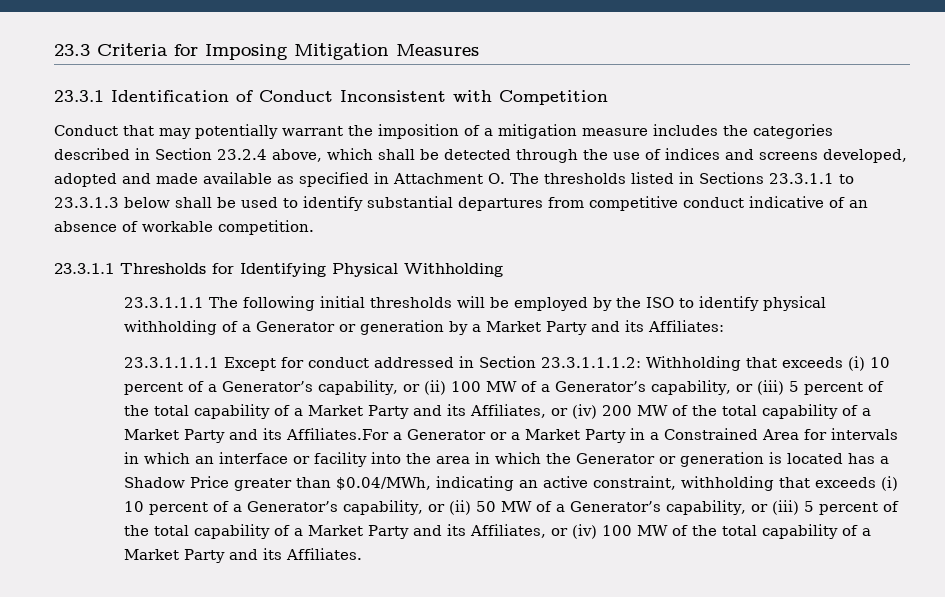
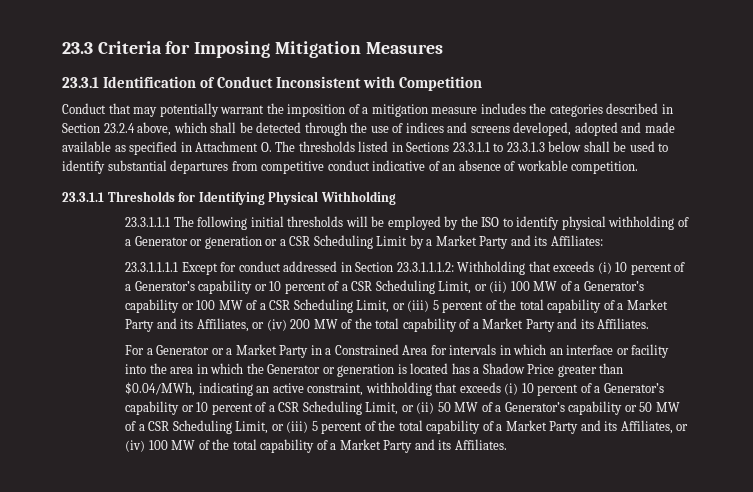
(444, 327) none -> [265,235,408,249] or a CSR Scheduling Limit
[317,380,398,395] capability, -> [198,280,472,294] capability or 10 percent of a CSR Scheduling Limit,
[650,380,731,395] capability, -> [125,299,390,313] capability or 100 MW of a CSR Scheduling Limit,
[285,428,389,440] Affiliates.For -> [597,318,650,329] [125,345,145,355] Affiliates. // For
[342,500,423,515] capability, -> [125,401,399,415] capability or 10 percent of a CSR Scheduling Limit,
[665,500,746,515] capability, -> [568,401,680,415] [125,420,269,434] capability or 50 MW of a CSR Scheduling Limit,

